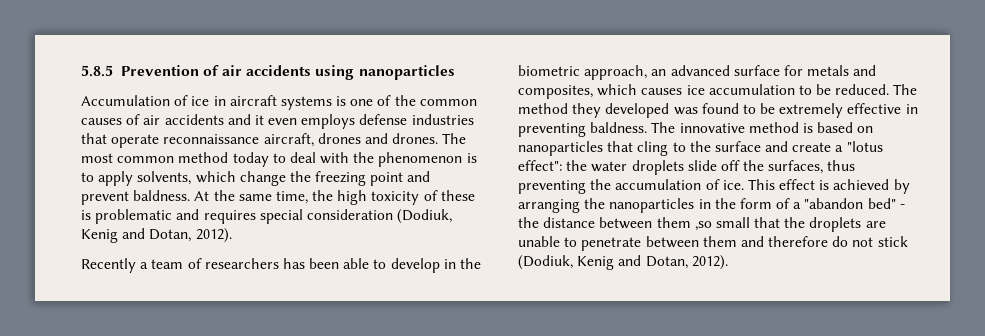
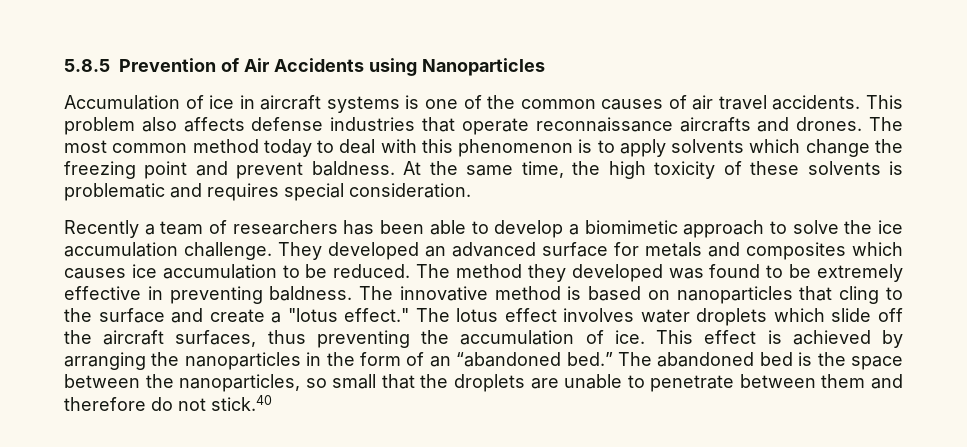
[222,65,455,80] air accidents using nanoparticles -> [244,58,545,76] Air Accidents using Nanoparticles
[164,114,356,129] accidents and it even employs -> [718,95,903,110] [64,117,245,135] travel accidents. This problem also affects
[263,133,361,147] aircraft, drones -> [679,117,751,132] aircrafts
[353,152,375,163] the -> [421,139,453,153] this
[137,171,192,185] solvents, -> [671,139,745,153] solvents
(475, 195) none -> [807,161,881,175] solvents
[306,209,453,224] [81,228,232,243] consideration (Dodiuk, Kenig and Dotan, 2012). -> [349,183,471,198] consideration.
[443,258,482,269] [518,65,648,80] in the biometric approach, -> [568,220,903,238] [64,242,419,260] a biomimetic approach to solve the ice accumulation challenge. They developed
[518,85,593,99] composites, -> [746,242,846,260] composites
[518,160,588,171] effect": the -> [344,308,635,322] effect." The lotus effect involves
(684, 167) none -> [773,308,825,322] which
(765, 165) none -> [103,330,165,345] aircraft
[793,198,905,209] [518,217,712,231] a "abandon bed" - the distance between them ,so -> [429,352,903,370] [64,374,327,392] an “abandoned bed.” The abandoned bed is the space between the nanoparticles, so
[877,236,908,247] [518,255,728,270] stick (Dodiuk, Kenig and Dotan, 2012). -> [211,395,272,411] stick.40

